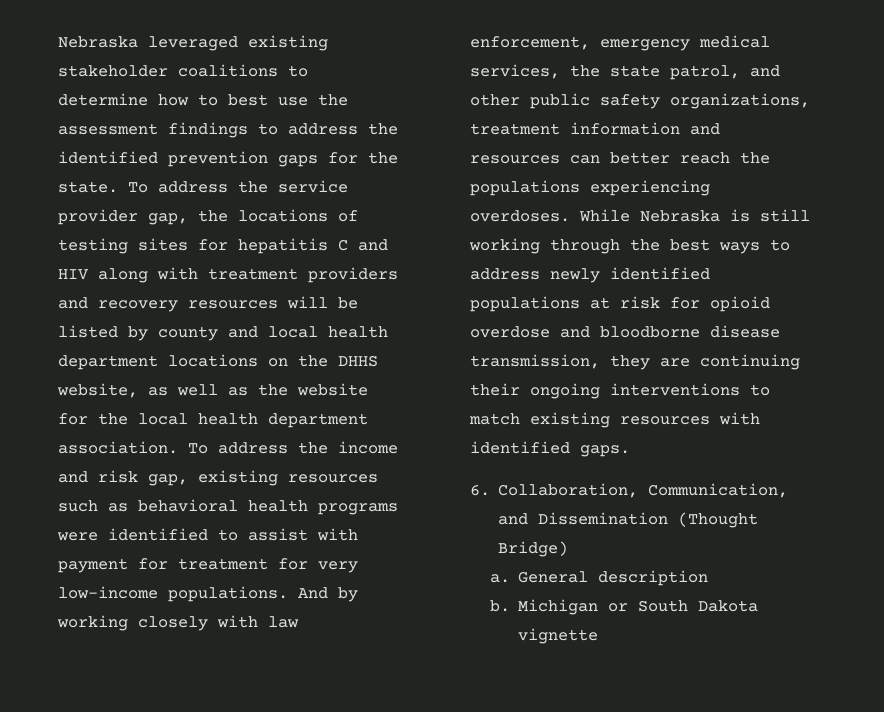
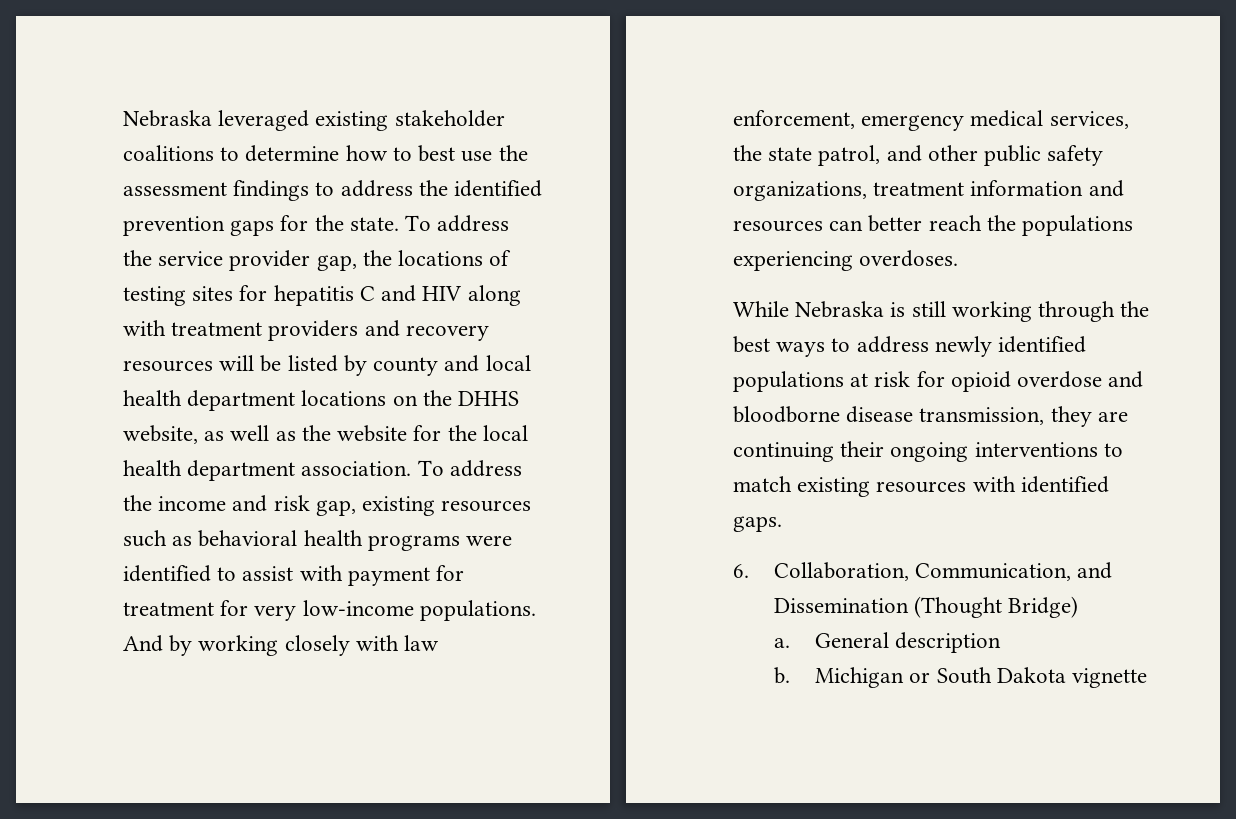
(570, 216) none -> (959, 258) //

